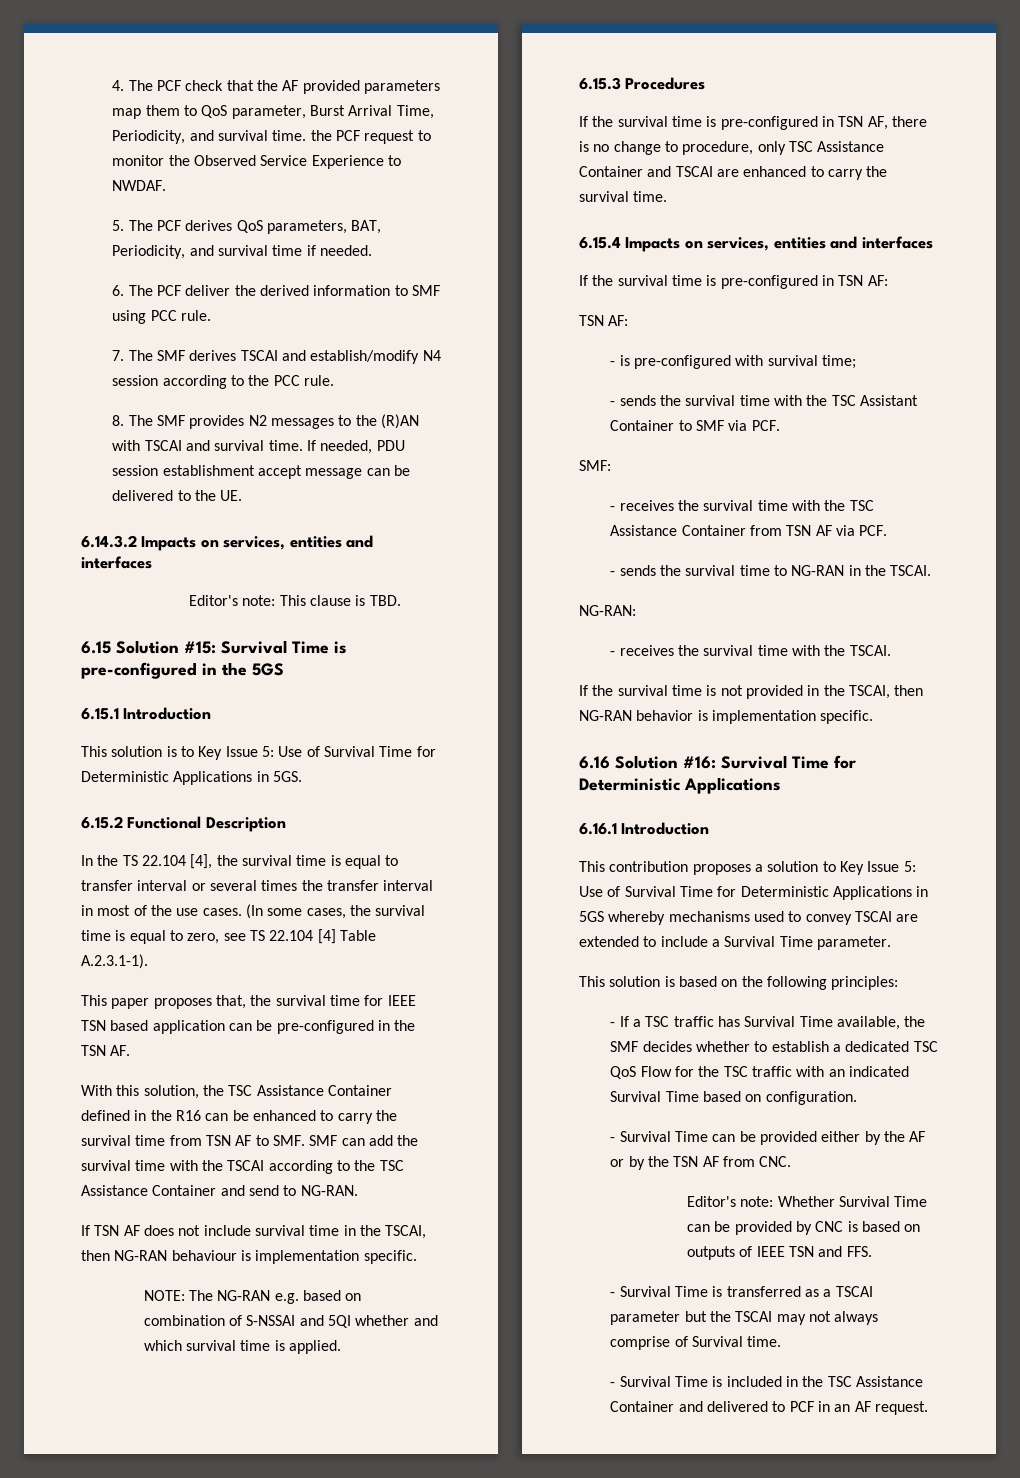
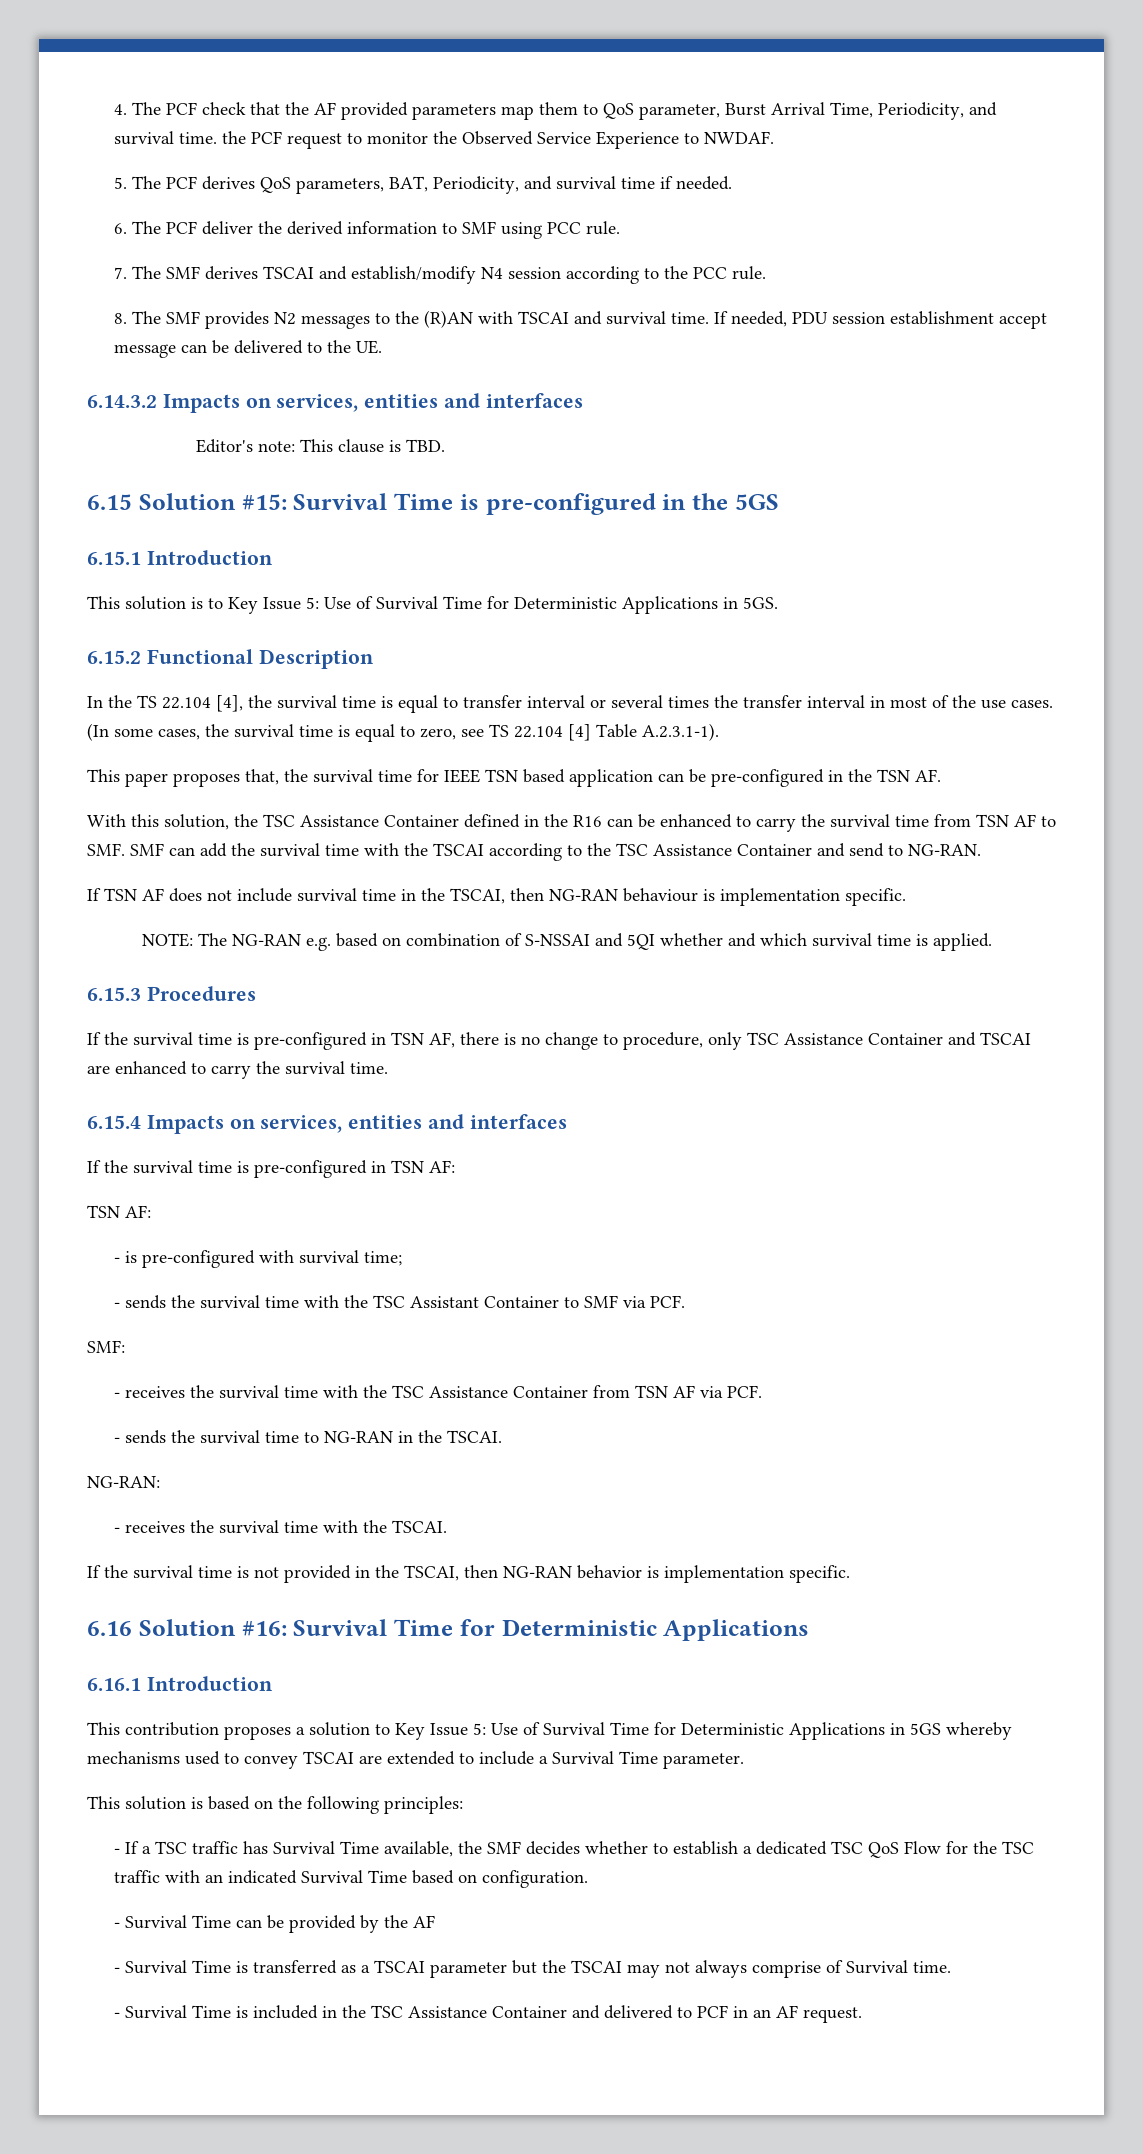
[821,1131,861,1142] either -> (357, 1924) none
[610,1156,792,1170] [687,1196,928,1207] [687,1221,921,1235] [687,1246,872,1260] or by the TSN AF from CNC. // Editor's note: Whether Survival Time can be provided by CNC is based on outputs of IEEE TSN and FFS. -> (436, 1921) none

